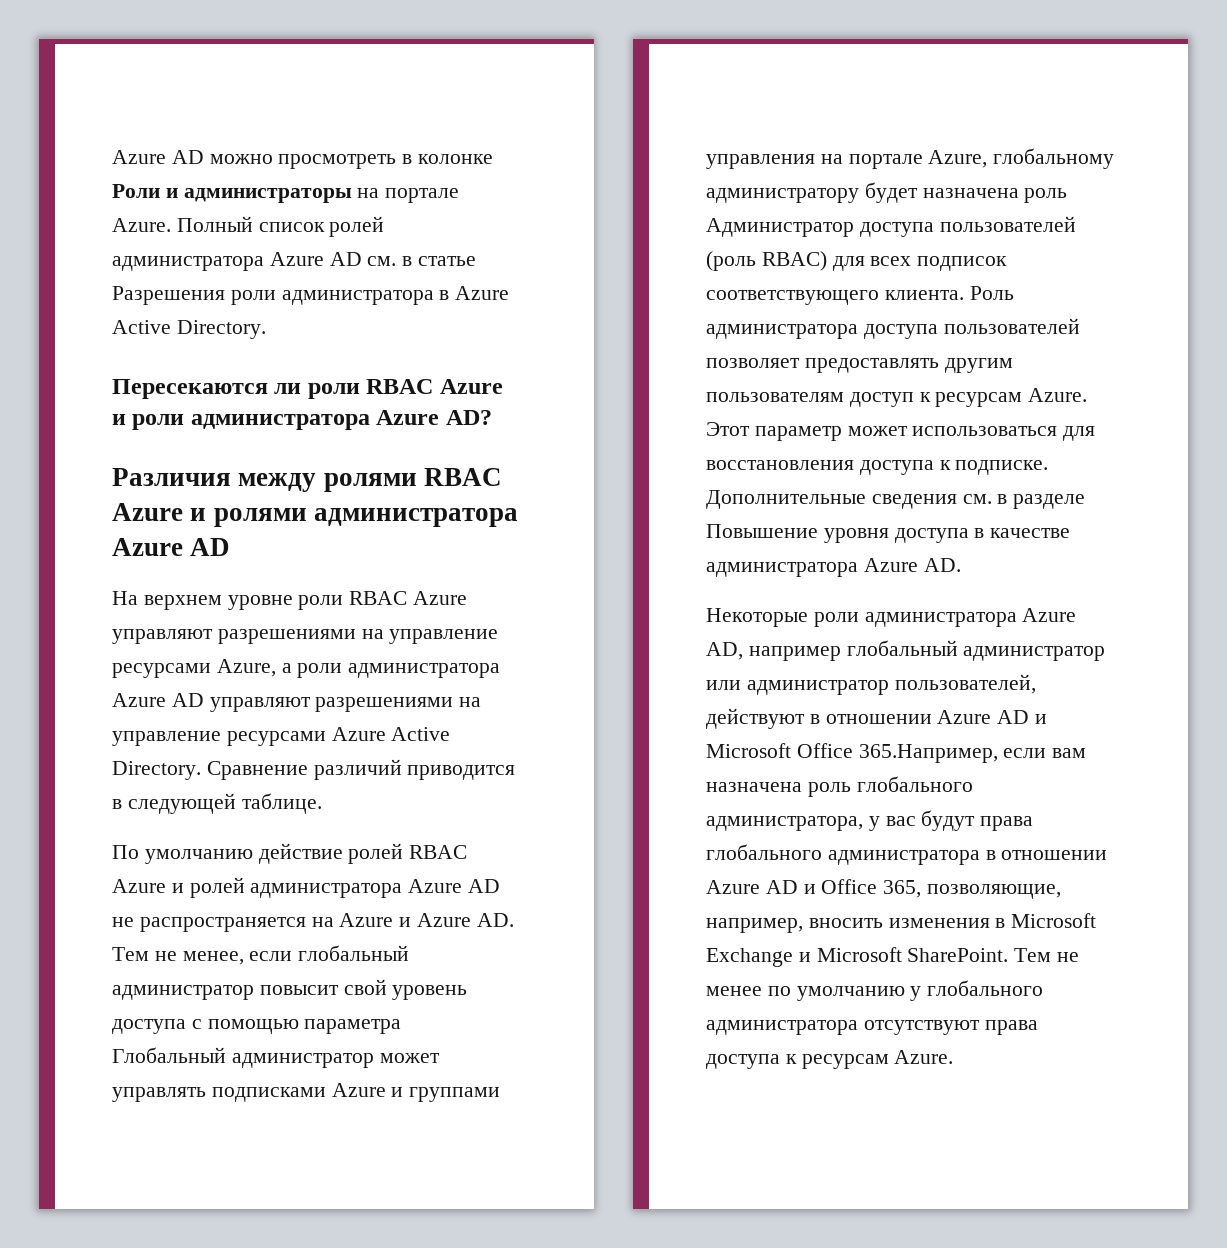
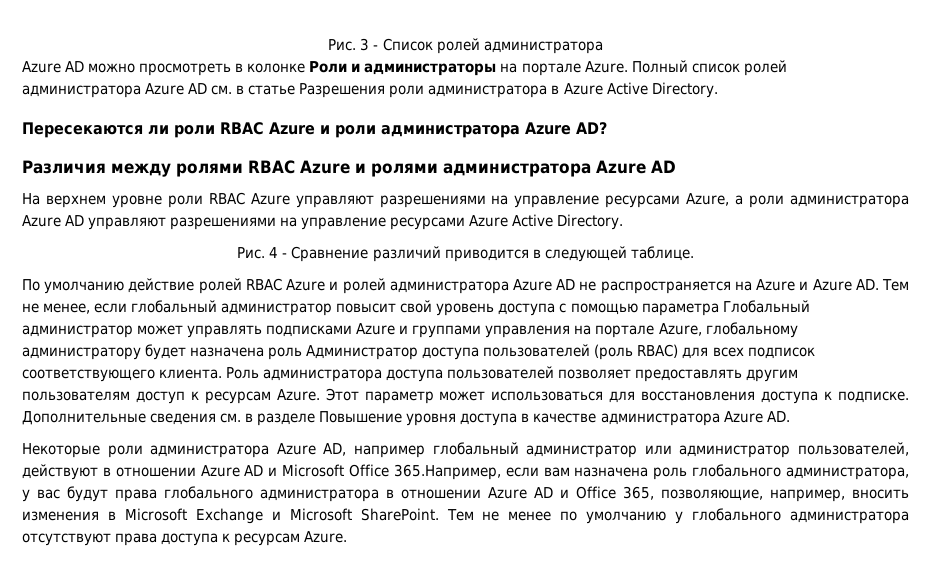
(112, 157) none -> [328,38,603,54] Рис. 3 - Список ролей администратора //
(201, 770) none -> [237,247,288,259] // Рис. 4 -

